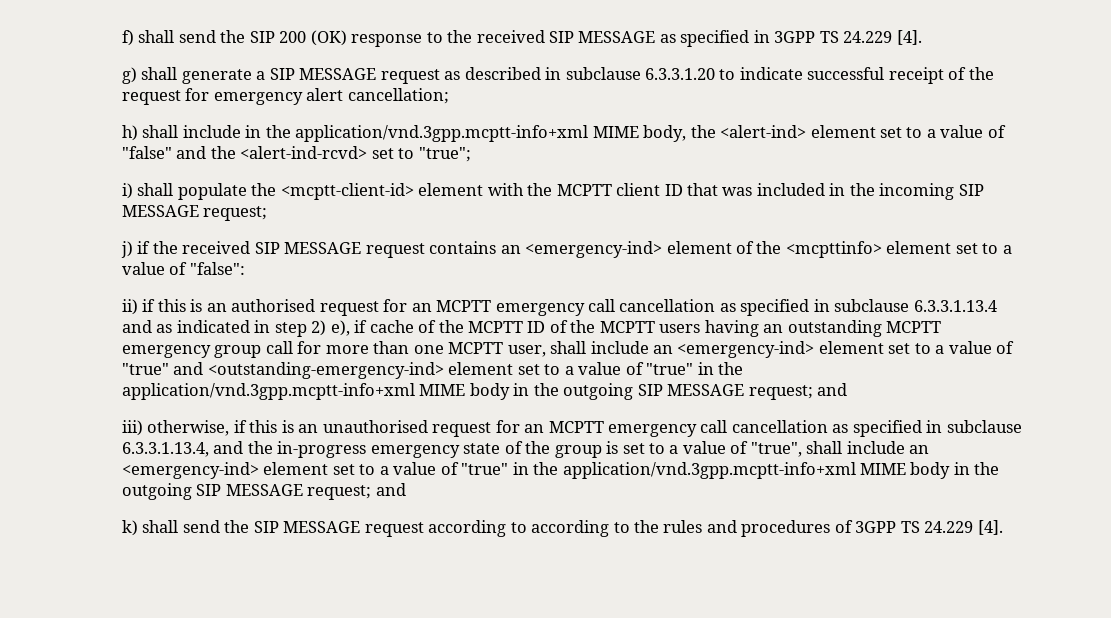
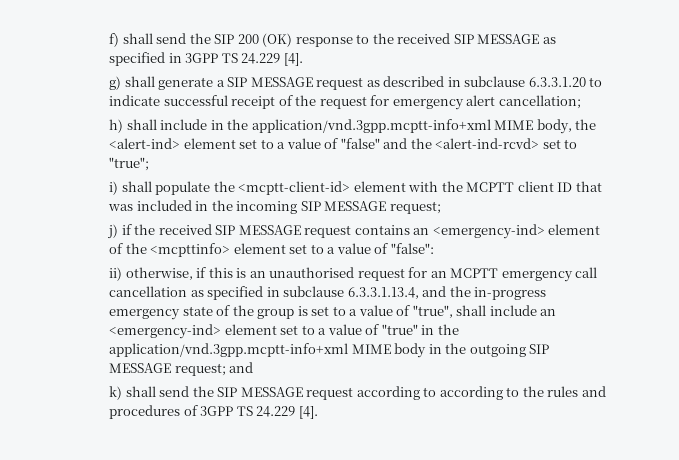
[142,299,997,316] [122,320,942,337] [122,341,1015,358] [122,362,744,379] [122,383,848,400] [122,420,144,436] if this is an authorised request for an MCPTT emergency call cancellation as specified in subclause 6.3.3.1.13.4 and as indicated in step 2) e), if cache of the MCPTT ID of the MCPTT users having an outstanding MCPTT emergency group call for more than one MCPTT user, shall include an <emergency-ind> element set to a value of "true" and <outstanding-emergency-ind> element set to a value of "true" in the application/vnd.3gpp.mcptt-info+xml MIME body in the outgoing SIP MESSAGE request; and // iii) -> (123, 274) none

